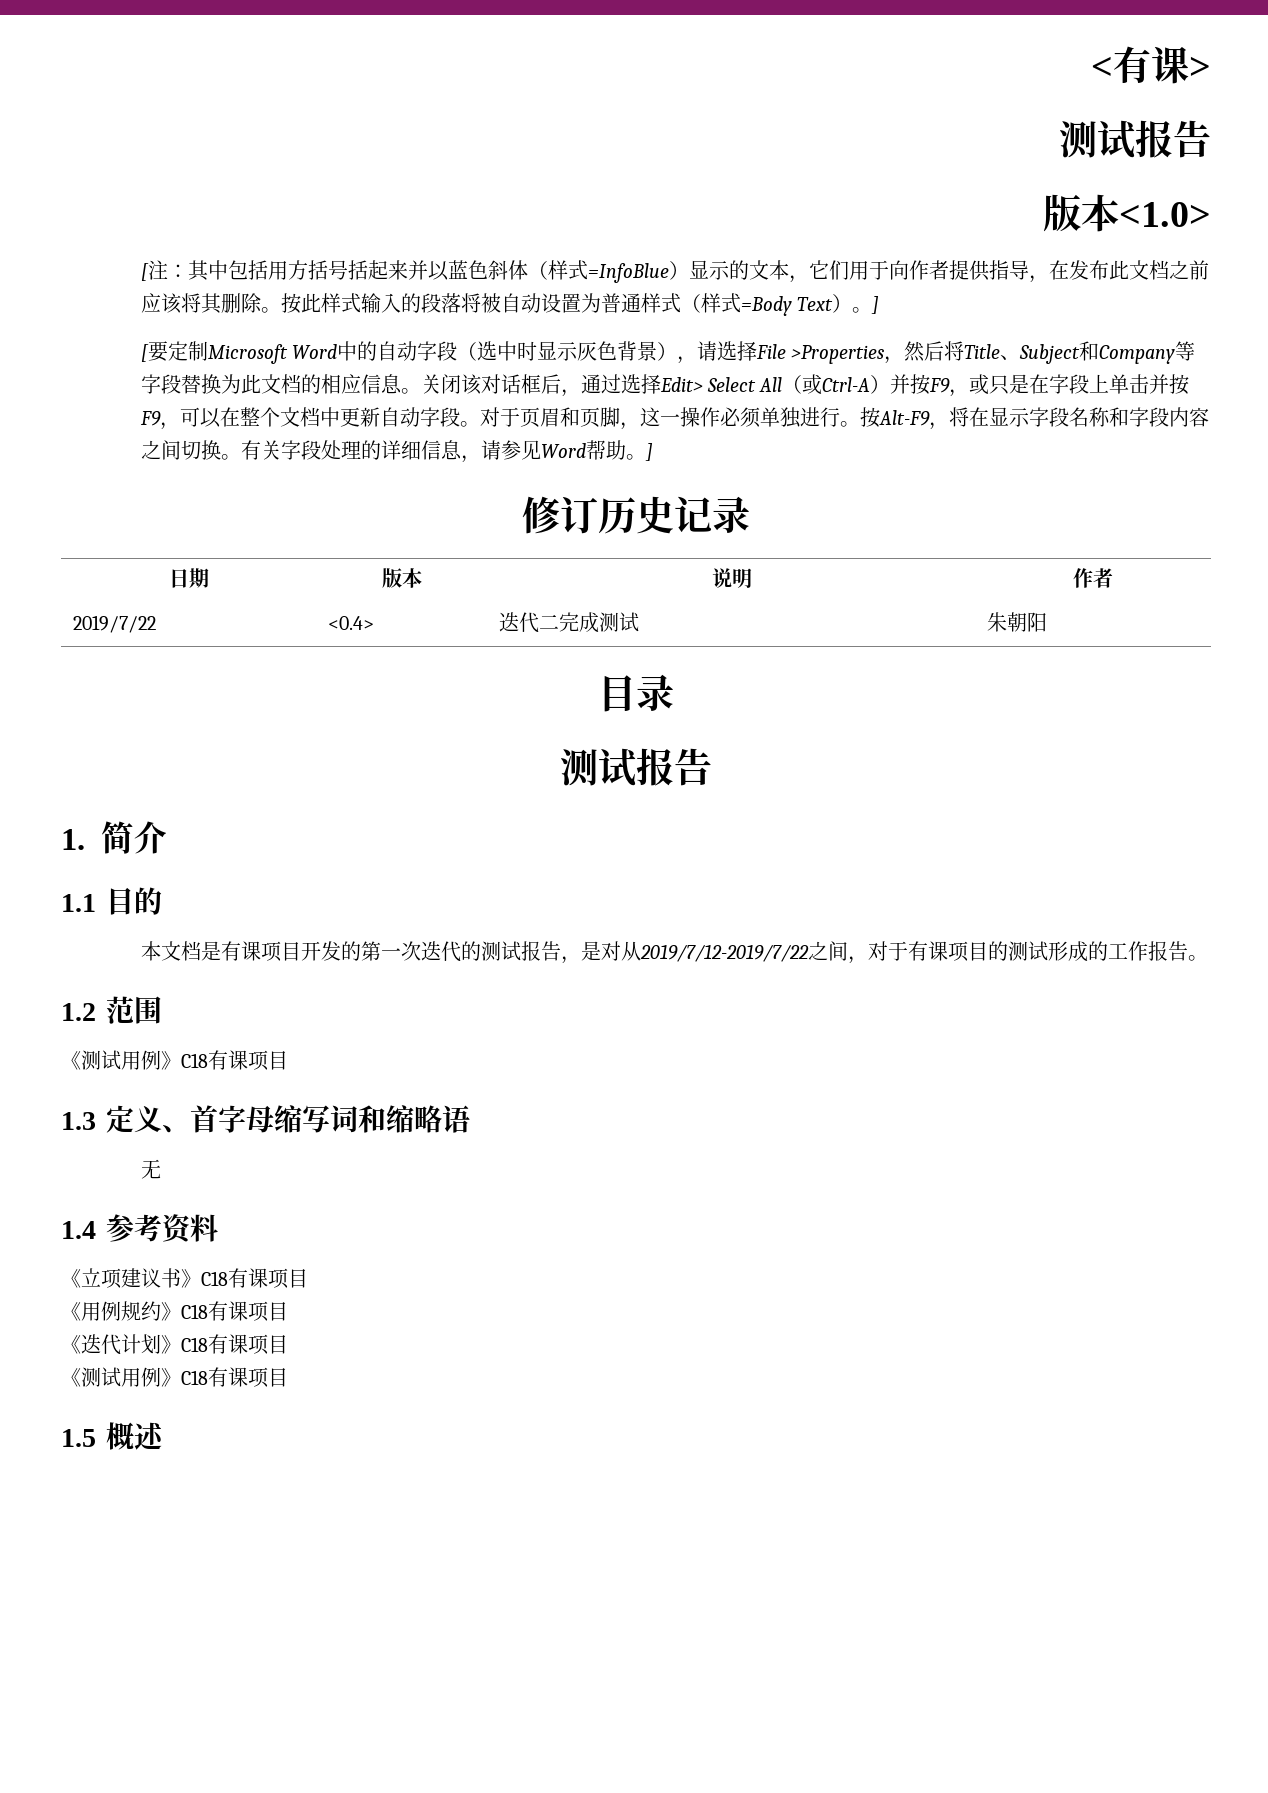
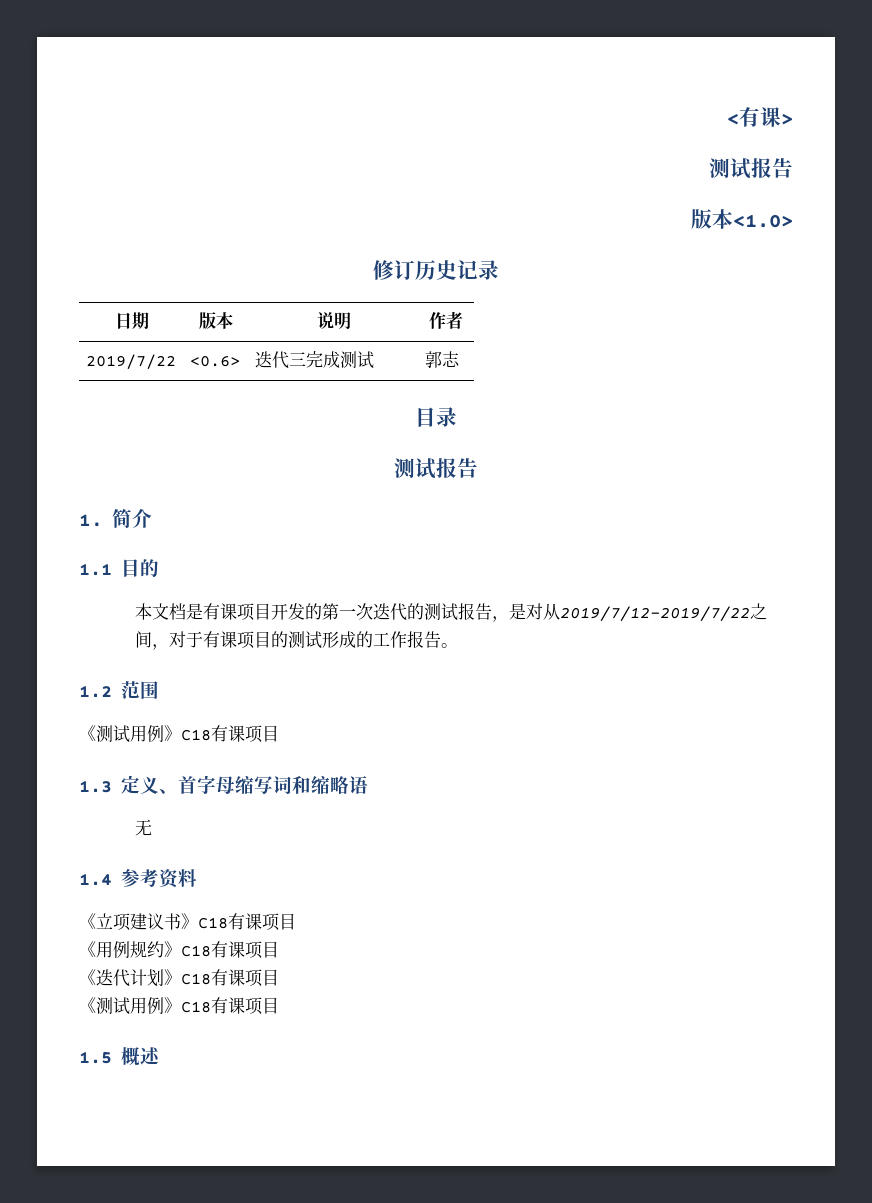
[140,260,1209,283] [140,293,880,316] [140,341,1196,364] [140,374,1190,397] [139,407,1209,430] [140,440,653,463] // [注：其中包括用方括号括起来并以蓝色斜体（样式=InfoBlue）显示的文本，它们用于向作者提供指导，在发布此文档之前应该将其删除。按此样式输入的段落将被自动设置为普通样式（样式=Body Text）。] // [要定制Microsoft Word中的自动字段（选中时显示灰色背景），请选择File >Properties，然后将Title、Subject和Company等字段替换为此文档的相应信息。关闭该对话框后，通过选择Edit> Select All（或Ctrl-A）并按F9，或只是在字段上单击并按F9，可以在整个文档中更新自动字段。对于页眉和页脚，这一操作必须单独进行。按Alt-F9，将在显示字段名称和字段内容之间切换。有关字段处理的详细信息，请参见Word帮助。] -> (793, 221) none
[328,616,375,630] [499,612,560,633] <0.4> | 迭代二 -> [189,355,240,367] [254,351,306,369] <0.6> | 迭代三
[987,612,1048,632] 朱朝阳 -> [424,351,460,368] 郭志

